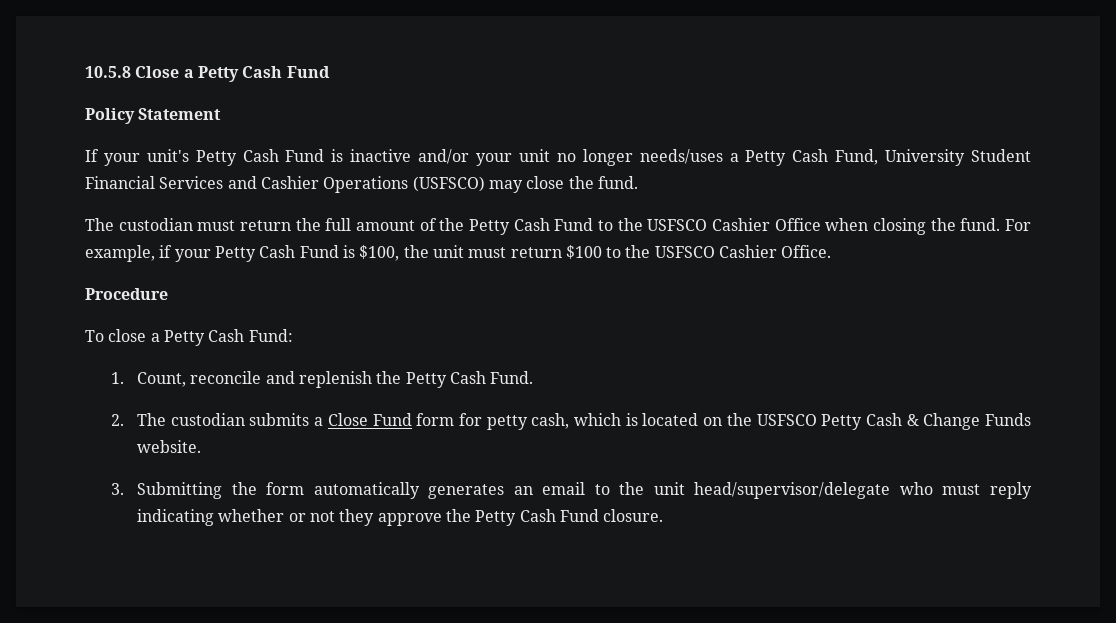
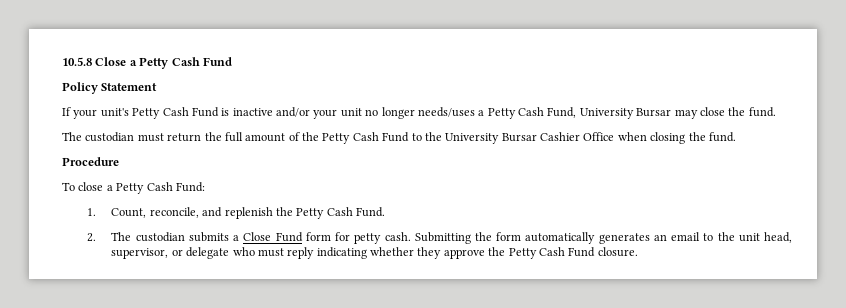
[971,149,1032,162] [85,176,485,193] Student Financial Services and Cashier Operations (USFSCO) -> [636,108,672,117] Bursar
[647,219,708,231] USFSCO -> [445,133,537,144] University Bursar
[1004,219,1031,231] [85,245,832,262] For example, if your Petty Cash Fund is $100, the unit must return $100 to the USFSCO Cashier Office. -> (736, 137) none
[190,371,262,384] reconcile -> [149,207,199,218] reconcile,
[531,413,1032,430] [137,440,202,453] [111,483,125,495] cash, which is located on the USFSCO Petty Cash & Change Funds website. // 3. -> [384,232,411,241] cash.
[694,482,891,499] head/supervisor/delegate -> [764,232,793,243] [111,247,230,259] head, supervisor, or delegate
[288,511,336,522] or not -> (415, 251) none

